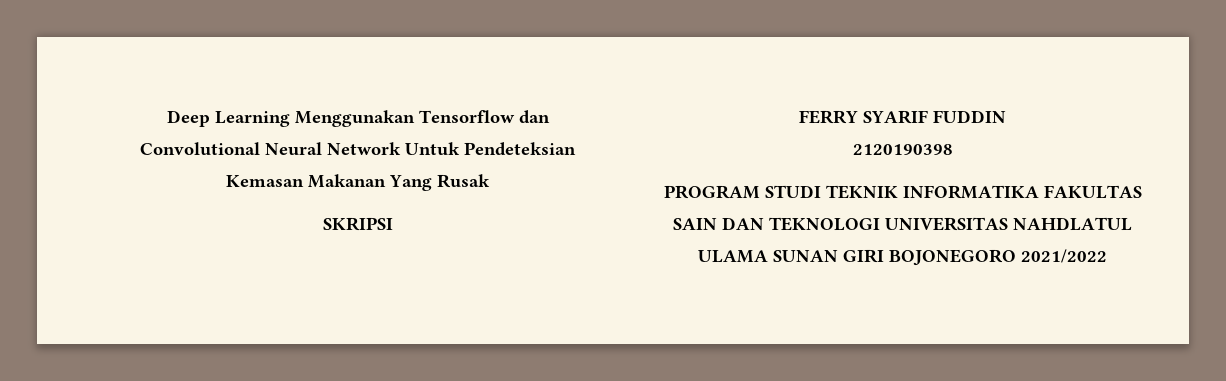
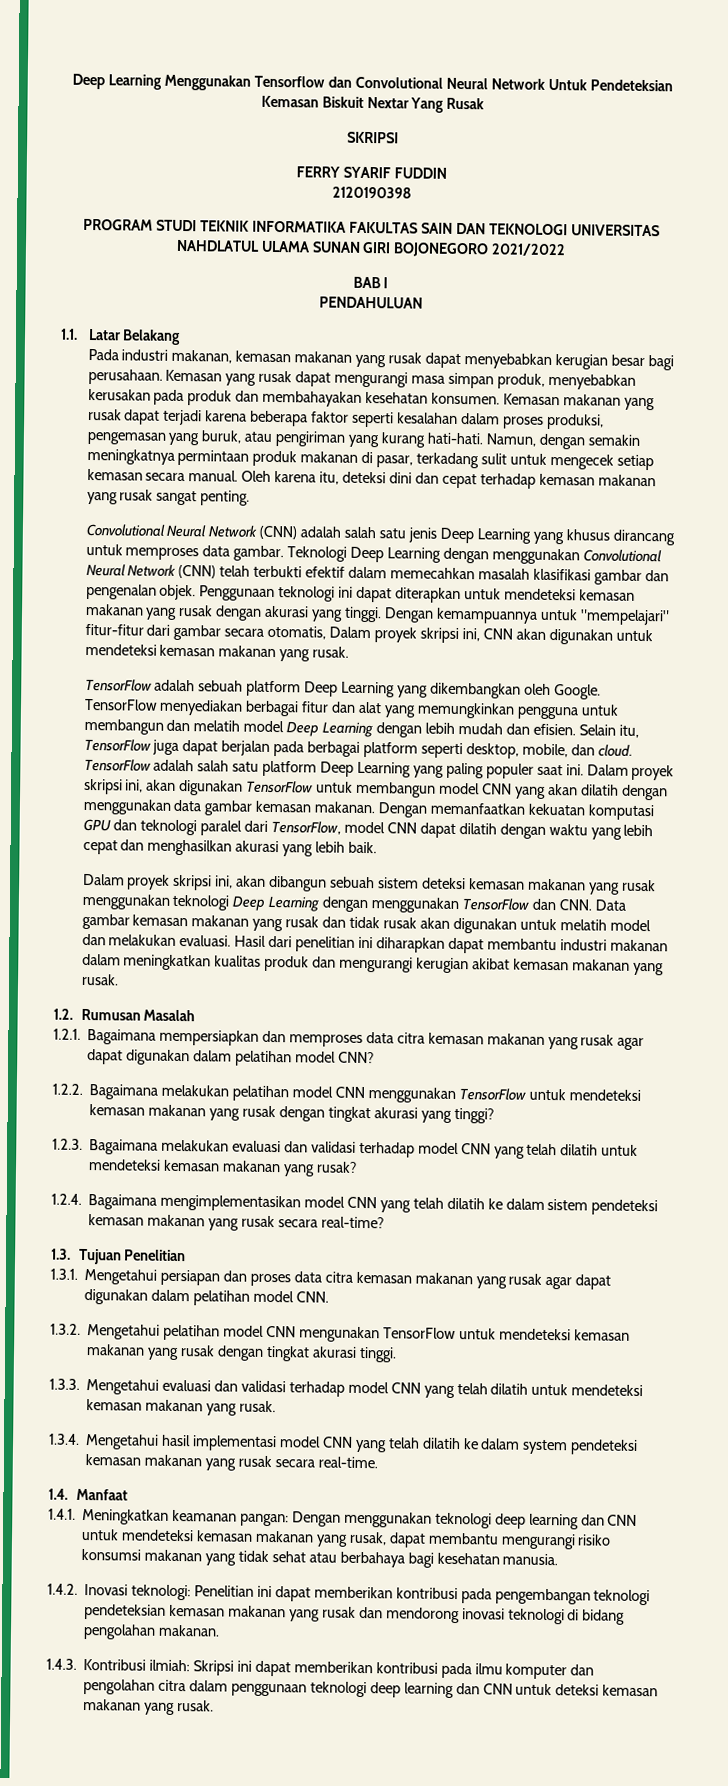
[308,174,386,188] Makanan -> [321,96,409,109] Biskuit Nextar
(1107, 256) none -> [352,276,389,289] [318,296,423,309] [60,328,182,345] [87,348,674,371] [87,368,636,390] [87,388,655,411] [87,408,604,430] [86,430,640,450] [86,448,654,471] [86,468,656,489] [86,489,251,506] [85,523,675,546] [85,543,662,565] [85,563,669,585] [85,583,635,604] [84,603,670,626] [84,623,653,645] [84,643,350,662] [84,678,601,700] [83,698,619,720] [83,718,639,738] [83,738,633,759] [83,758,675,781] [83,778,668,801] [82,798,654,821] [82,818,654,840] [82,839,378,857] [82,873,656,895] [81,893,626,914] [81,913,651,934] [81,933,668,954] [81,953,664,976] [80,973,119,986] [53,1008,196,1022] [53,1028,645,1051] [87,1049,374,1067] [52,1083,641,1104] [89,1104,494,1124] [52,1138,639,1159] [88,1159,357,1177] [51,1193,659,1216] [88,1214,384,1231] [51,1248,187,1265] [50,1268,612,1290] [84,1289,329,1306] [50,1323,630,1343] [86,1344,397,1363] [49,1378,644,1399] [86,1399,276,1416] [49,1433,639,1455] [85,1454,378,1471] [48,1488,128,1501] [48,1508,638,1530] [81,1528,612,1550] [81,1548,559,1568] [47,1583,651,1606] [84,1604,626,1625] [83,1624,221,1640] [46,1658,595,1680] [83,1679,659,1699] [83,1699,215,1716] // BAB I // PENDAHULUAN // 1.1. Latar Belakang // Pada industri makanan, kemasan makanan yang rusak dapat menyebabkan kerugian besar bagi perusahaan. Kemasan yang rusak dapat mengurangi masa simpan produk, menyebabkan kerusakan pada produk dan membahayakan kesehatan konsumen. Kemasan makanan yang rusak dapat terjadi karena beberapa faktor seperti kesalahan dalam proses produksi, pengemasan yang buruk, atau pengiriman yang kurang hati-hati. Namun, dengan semakin meningkatnya permintaan produk makanan di pasar, terkadang sulit untuk mengecek setiap kemasan secara manual. Oleh karena itu, deteksi dini dan cepat terhadap kemasan makanan yang rusak sangat penting. // Convolutional Neural Network (CNN) adalah salah satu jenis Deep Learning yang khusus dirancang untuk memproses data gambar. Teknologi Deep Learning dengan menggunakan Convolutional Neural Network (CNN) telah terbukti efektif dalam memecahkan masalah klasifikasi gambar dan pengenalan objek. Penggunaan teknologi ini dapat diterapkan untuk mendeteksi kemasan makanan yang rusak dengan akurasi yang tinggi. Dengan kemampuannya untuk "mempelajari" fitur-fitur dari gambar secara otomatis, Dalam proyek skripsi ini, CNN akan digunakan untuk mendeteksi kemasan makanan yang rusak. // TensorFlow adalah sebuah platform Deep Learning yang dikembangkan oleh Google. TensorFlow menyediakan berbagai fitur dan alat yang memungkinkan pengguna untuk membangun dan melatih model Deep Learning dengan lebih mudah dan efisien. Selain itu, TensorFlow juga dapat berjalan pada berbagai platform seperti desktop, mobile, dan cloud. TensorFlow adalah salah satu platform Deep Learning yang paling populer saat ini. Dalam proyek skripsi ini, akan digunakan TensorFlow untuk membangun model CNN yang akan dilatih dengan menggunakan data gambar kemasan makanan. Dengan memanfaatkan kekuatan komputasi GPU dan teknologi paralel dari TensorFlow, model CNN dapat dilatih dengan waktu yang lebih cepat dan menghasilkan akurasi yang lebih baik. // Dalam proyek skripsi ini, akan dibangun sebuah sistem deteksi kemasan makanan yang rusak menggunakan teknologi Deep Learning dengan menggunakan TensorFlow dan CNN. Data gambar kemasan makanan yang rusak dan tidak rusak akan digunakan untuk melatih model dan melakukan evaluasi. Hasil dari penelitian ini diharapkan dapat membantu industri makanan dalam meningkatkan kualitas produk dan mengurangi kerugian akibat kemasan makanan yang rusak. // 1.2. Rumusan Masalah // 1.2.1. Bagaimana mempersiapkan dan memproses data citra kemasan makanan yang rusak agar dapat digunakan dalam pelatihan model CNN? // 1.2.2. Bagaimana melakukan pelatihan model CNN menggunakan TensorFlow untuk mendeteksi kemasan makanan yang rusak dengan tingkat akurasi yang tinggi? // 1.2.3. Bagaimana melakukan evaluasi dan validasi terhadap model CNN yang telah dilatih untuk mendeteksi kemasan makanan yang rusak? // 1.2.4. Bagaimana mengimplementasikan model CNN yang telah dilatih ke dalam sistem pendeteksi kemasan makanan yang rusak secara real-time? // 1.3. Tujuan Penelitian // 1.3.1. Mengetahui persiapan dan proses data citra kemasan makanan yang rusak agar dapat digunakan dalam pelatihan model CNN. // 1.3.2. Mengetahui pelatihan model CNN mengunakan TensorFlow untuk mendeteksi kemasan makanan yang rusak dengan tingkat akurasi tinggi. // 1.3.3. Mengetahui evaluasi dan validasi terhadap model CNN yang telah dilatih untuk mendeteksi kemasan makanan yang rusak. // 1.3.4. Mengetahui hasil implementasi model CNN yang telah dilatih ke dalam system pendeteksi kemasan makanan yang rusak secara real-time. // 1.4. Manfaat // 1.4.1. Meningkatkan keamanan pangan: Dengan menggunakan teknologi deep learning dan CNN untuk mendeteksi kemasan makanan yang rusak, dapat membantu mengurangi risiko konsumsi makanan yang tidak sehat atau berbahaya bagi kesehatan manusia. // 1.4.2. Inovasi teknologi: Penelitian ini dapat memberikan kontribusi pada pengembangan teknologi pendeteksian kemasan makanan yang rusak dan mendorong inovasi teknologi di bidang pengolahan makanan. // 1.4.3. Kontribusi ilmiah: Skripsi ini dapat memberikan kontribusi pada ilmu komputer dan pengolahan citra dalam penggunaan teknologi deep learning dan CNN untuk deteksi kemasan makanan yang rusak.

